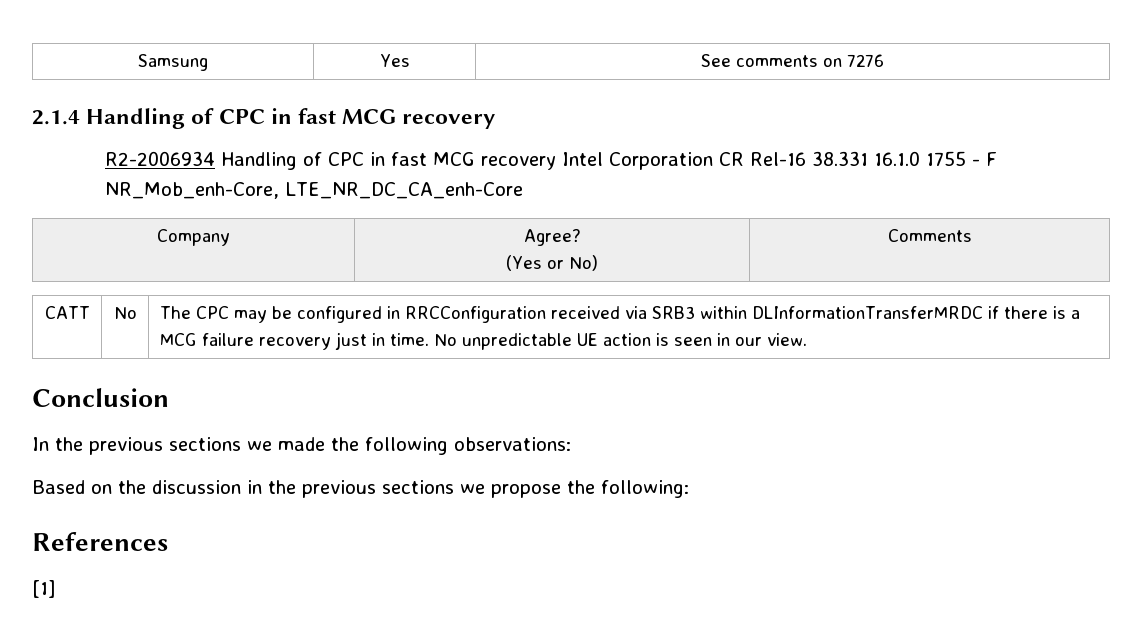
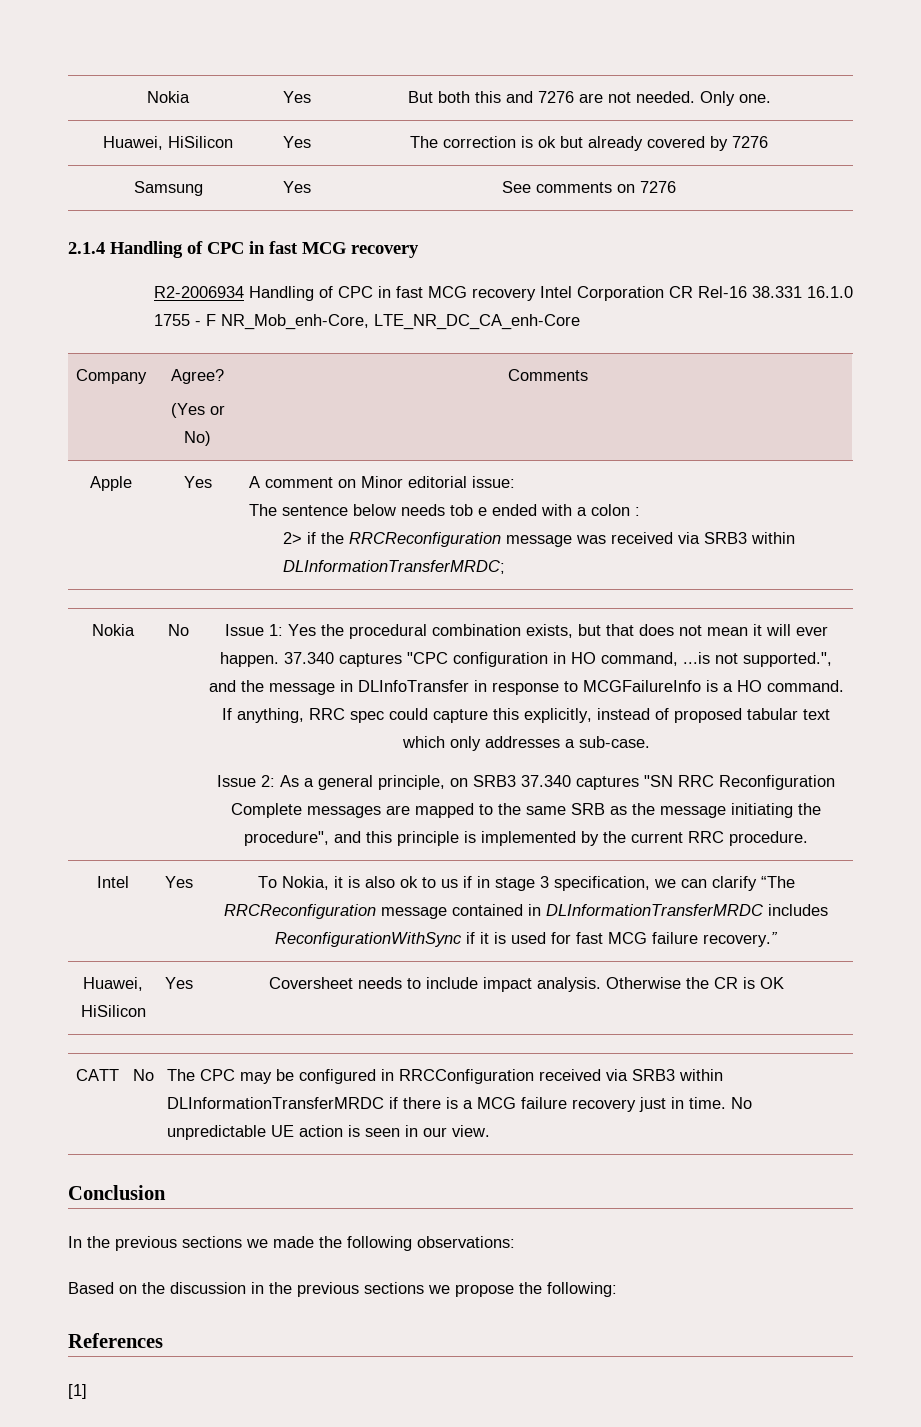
(138, 62) none -> [147,91,190,103] [282,91,311,103] [407,91,771,106] [103,136,233,150] [282,136,311,148] [410,136,768,151] Nokia | Yes | But both this and 7276 are not needed. Only one. // Huawei, HiSilicon | Yes | The correction is ok but already covered by 7276 //
(972, 235) none -> [89,476,132,491] [183,476,212,488] [248,476,515,488] [248,504,640,516] [283,532,796,547] [283,560,506,574] [92,624,135,636] [168,624,189,636] [224,624,828,639] [220,652,832,667] [208,680,844,695] [222,708,830,723] [401,736,650,751] [217,775,835,790] [231,803,821,818] [244,831,808,846] [97,876,129,888] [164,876,193,888] [257,876,795,891] [224,904,828,919] [275,932,778,947] [83,977,143,991] [80,1005,146,1017] [164,977,193,989] [268,977,784,992] // Apple | Yes | A comment on Minor editorial issue: // The sentence below needs tob e ended with a colon : // 2> if the RRCReconfiguration message was received via SRB3 within DLInformationTransferMRDC; // Nokia | No | Issue 1: Yes the procedural combination exists, but that does not mean it will ever happen. 37.340 captures "CPC configuration in HO command, ...is not supported.", and the message in DLInfoTransfer in response to MCGFailureInfo is a HO command. If anything, RRC spec could capture this explicitly, instead of proposed tabular text which only addresses a sub-case. // Issue 2: As a general principle, on SRB3 37.340 captures "SN RRC Reconfiguration Complete messages are mapped to the same SRB as the message initiating the procedure", and this principle is implemented by the current RRC procedure. // Intel | Yes | To Nokia, it is also ok to us if in stage 3 specification, we can clarify “The RRCReconfiguration message contained in DLInformationTransferMRDC includes ReconfigurationWithSync if it is used for fast MCG failure recovery.” // Huawei, HiSilicon | Yes | Coversheet needs to include impact analysis. Otherwise the CR is OK

